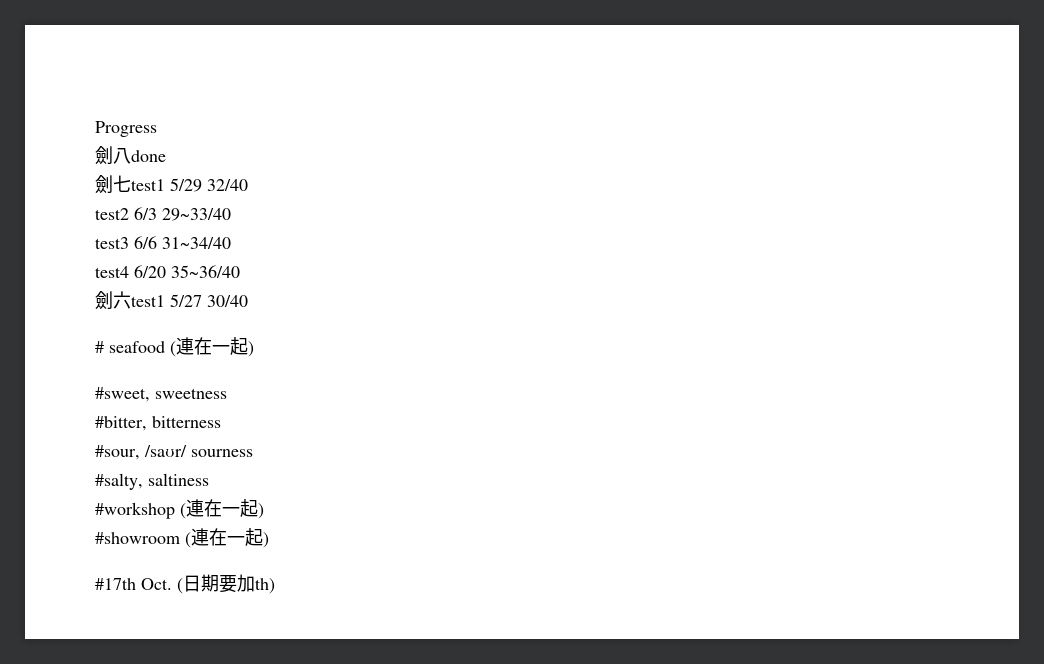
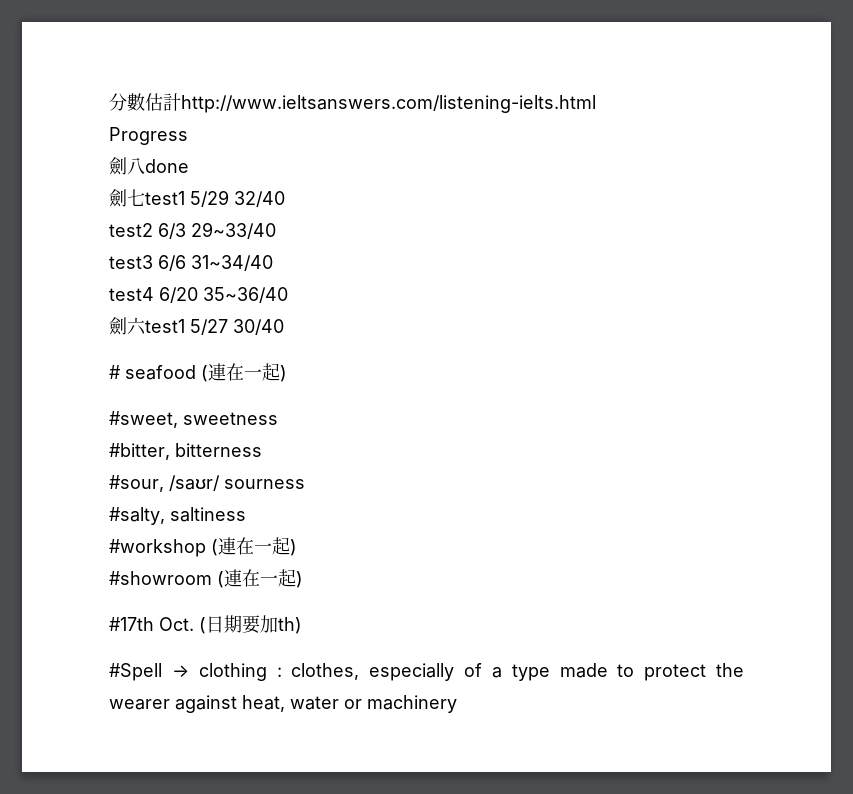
(95, 129) none -> [109,93,596,113] 分數估計http://www.ieltsanswers.com/listening-ielts.html //
(275, 586) none -> [109,663,744,681] [109,695,457,713] // #Spell → clothing : clothes, especially of a type made to protect the wearer against heat, water or machinery

